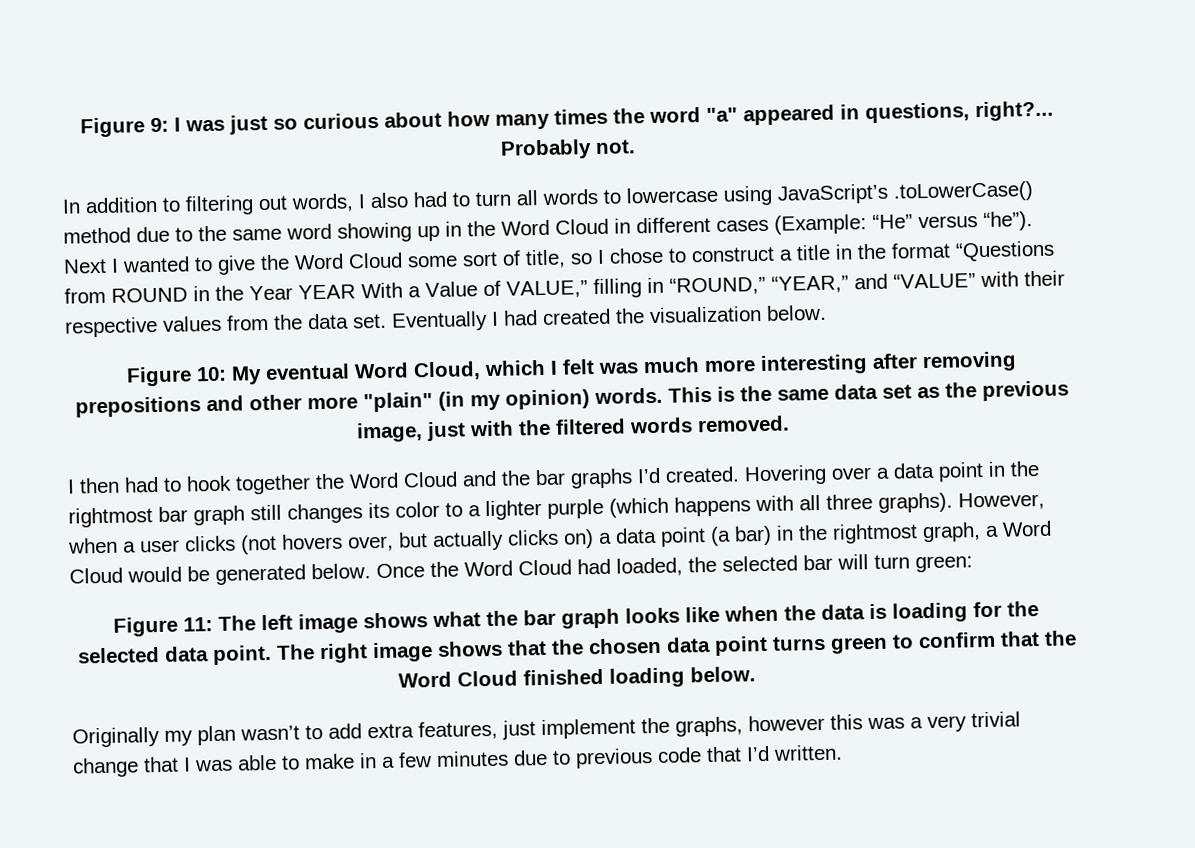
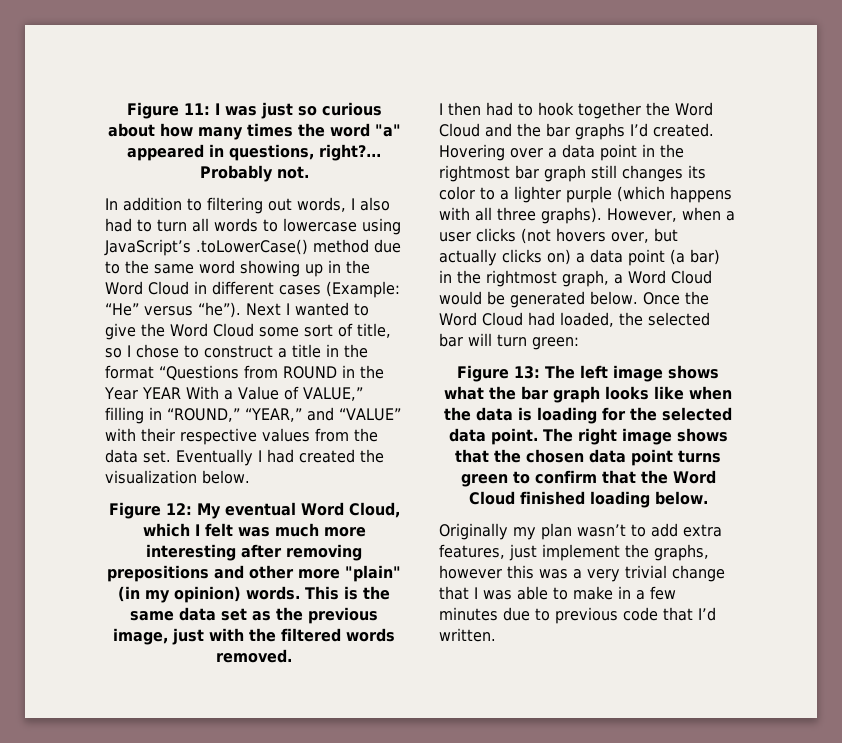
[80,117,169,138] Figure 9: -> [126,102,210,119] Figure 11:
[196,366,227,382] 10: -> [165,503,192,515] 12:
[183,617,213,632] 11: -> [514,366,540,379] 13:

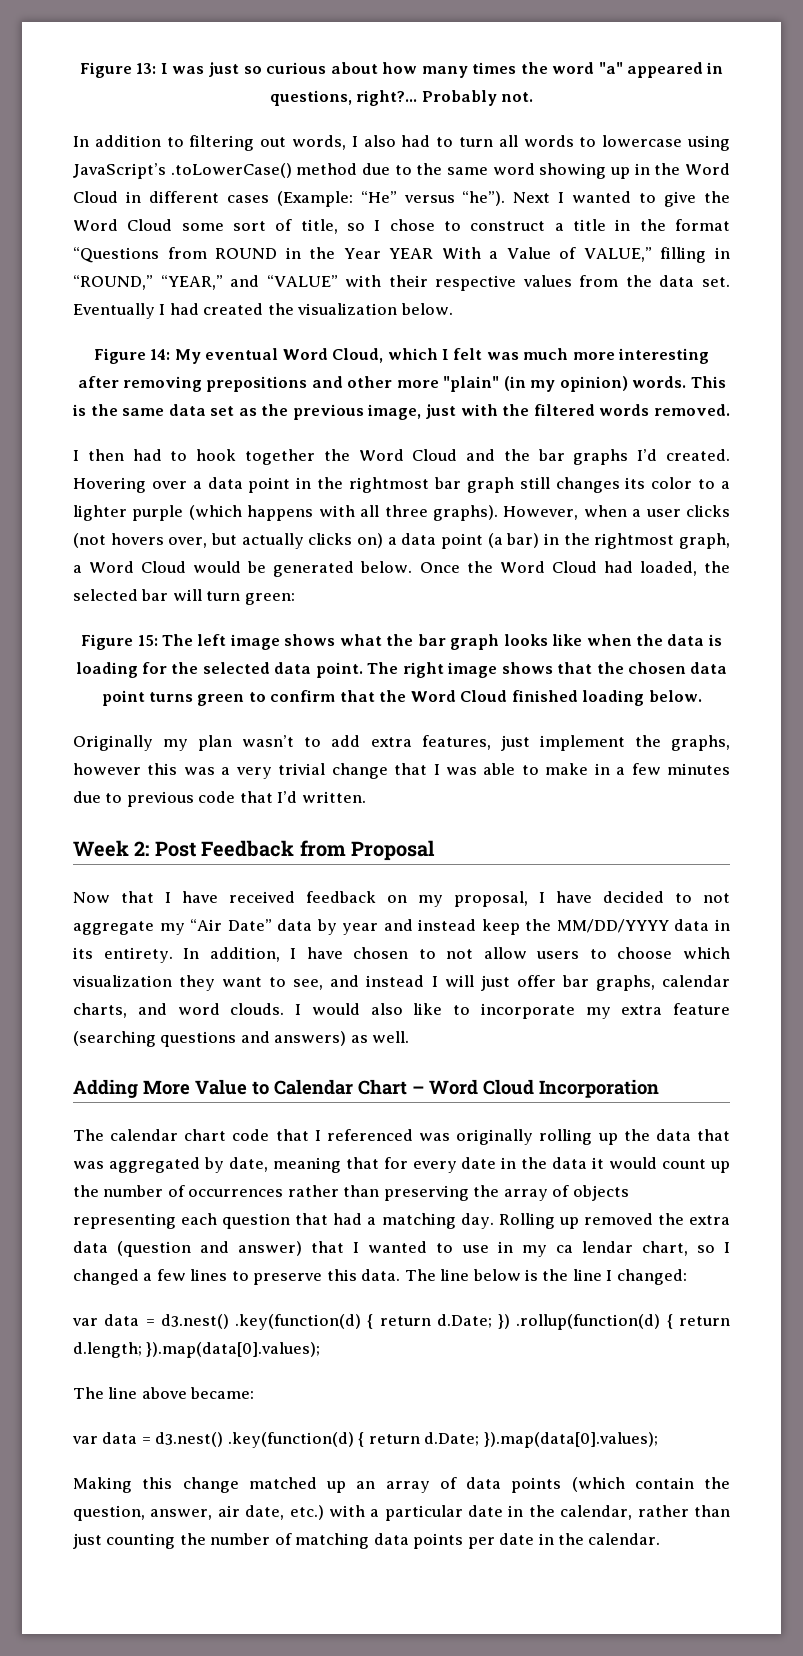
[126,102,210,119] Figure 11: -> [79,62,157,78] Figure 13:
[165,503,192,515] 12: -> [150,349,171,360] 14:
[514,366,540,379] 13: -> [137,635,158,646] 15:
(496, 635) none -> [73,840,435,861] [73,891,730,907] [73,919,730,935] [73,947,731,963] [72,975,731,991] [73,1003,730,1019] [73,1031,410,1047] [73,1079,659,1098] [73,1129,731,1145] [73,1157,731,1173] [73,1185,629,1201] [73,1213,730,1229] [73,1241,731,1257] [73,1269,687,1285] [72,1314,730,1330] [73,1342,321,1358] [73,1387,255,1399] [72,1432,658,1448] [73,1477,730,1493] [73,1505,731,1521] [73,1533,661,1549] // Week 2: Post Feedback from Proposal // Now that I have received feedback on my proposal, I have decided to not aggregate my “Air Date” data by year and instead keep the MM/DD/YYYY data in its entirety. In addition, I have chosen to not allow users to choose which visualization they want to see, and instead I will just offer bar graphs, calendar charts, and word clouds. I would also like to incorporate my extra feature (searching questions and answers) as well. // Adding More Value to Calendar Chart – Word Cloud Incorporation // The calendar chart code that I referenced was originally rolling up the data that was aggregated by date, meaning that for every date in the data it would count up the number of occurrences rather than preserving the array of objects representing each question that had a matching day. Rolling up removed the extra data (question and answer) that I wanted to use in my ca lendar chart, so I changed a few lines to preserve this data. The line below is the line I changed: // var data = d3.nest() .key(function(d) { return d.Date; }) .rollup(function(d) { return d.length; }).map(data[0].values); // The line above became: // var data = d3.nest() .key(function(d) { return d.Date; }).map(data[0].values); // Making this change matched up an array of data points (which contain the question, answer, air date, etc.) with a particular date in the calendar, rather than just counting the number of matching data points per date in the calendar.

